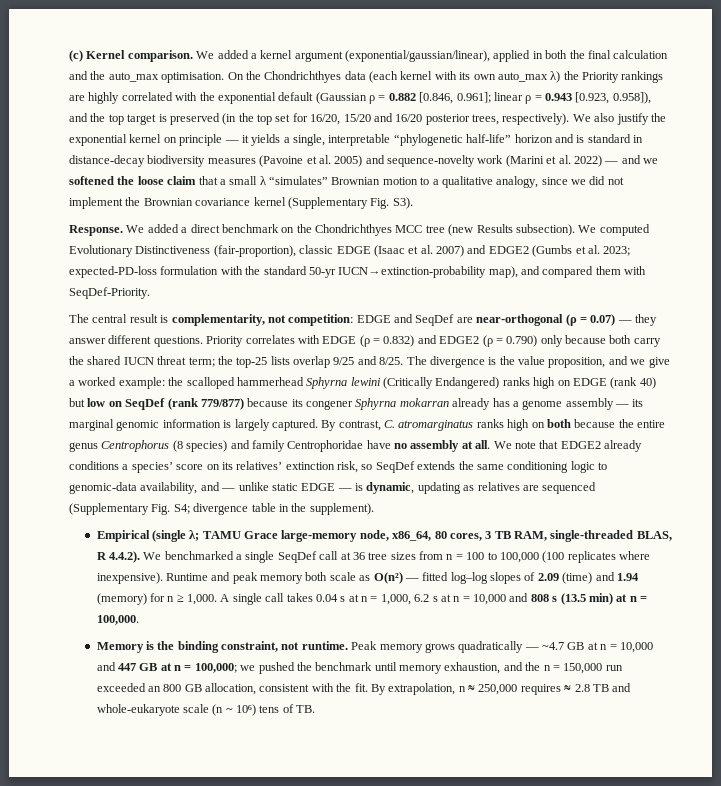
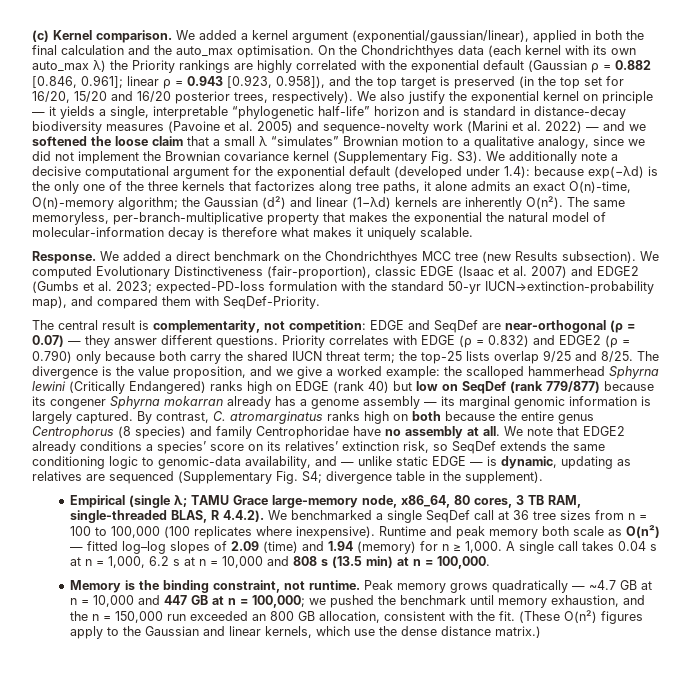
(413, 203) none -> [486,151,618,164] [32,166,658,179] [32,181,631,194] [32,196,625,210] [32,212,606,225] [32,227,473,240] We additionally note a decisive computational argument for the exponential default (developed under 1.4): because exp(−λd) is the only one of the three kernels that factorizes along tree paths, it alone admits an exact O(n)-time, O(n)-memory algorithm; the Gaussian (d²) and linear (1−λd) kernels are inherently O(n²). The same memoryless, per-branch-multiplicative property that makes the exponential the natural model of molecular-information decay is therefore what makes it uniquely scalable.
[370,683,632,695] [96,704,316,716] By extrapolation, n ≈ 250,000 requires ≈ 2.8 TB and whole-eukaryote scale (n ~ 10⁶) tens of TB. -> [519,610,644,624] [70,626,542,639] (These O(n²) figures apply to the Gaussian and linear kernels, which use the dense distance matrix.)

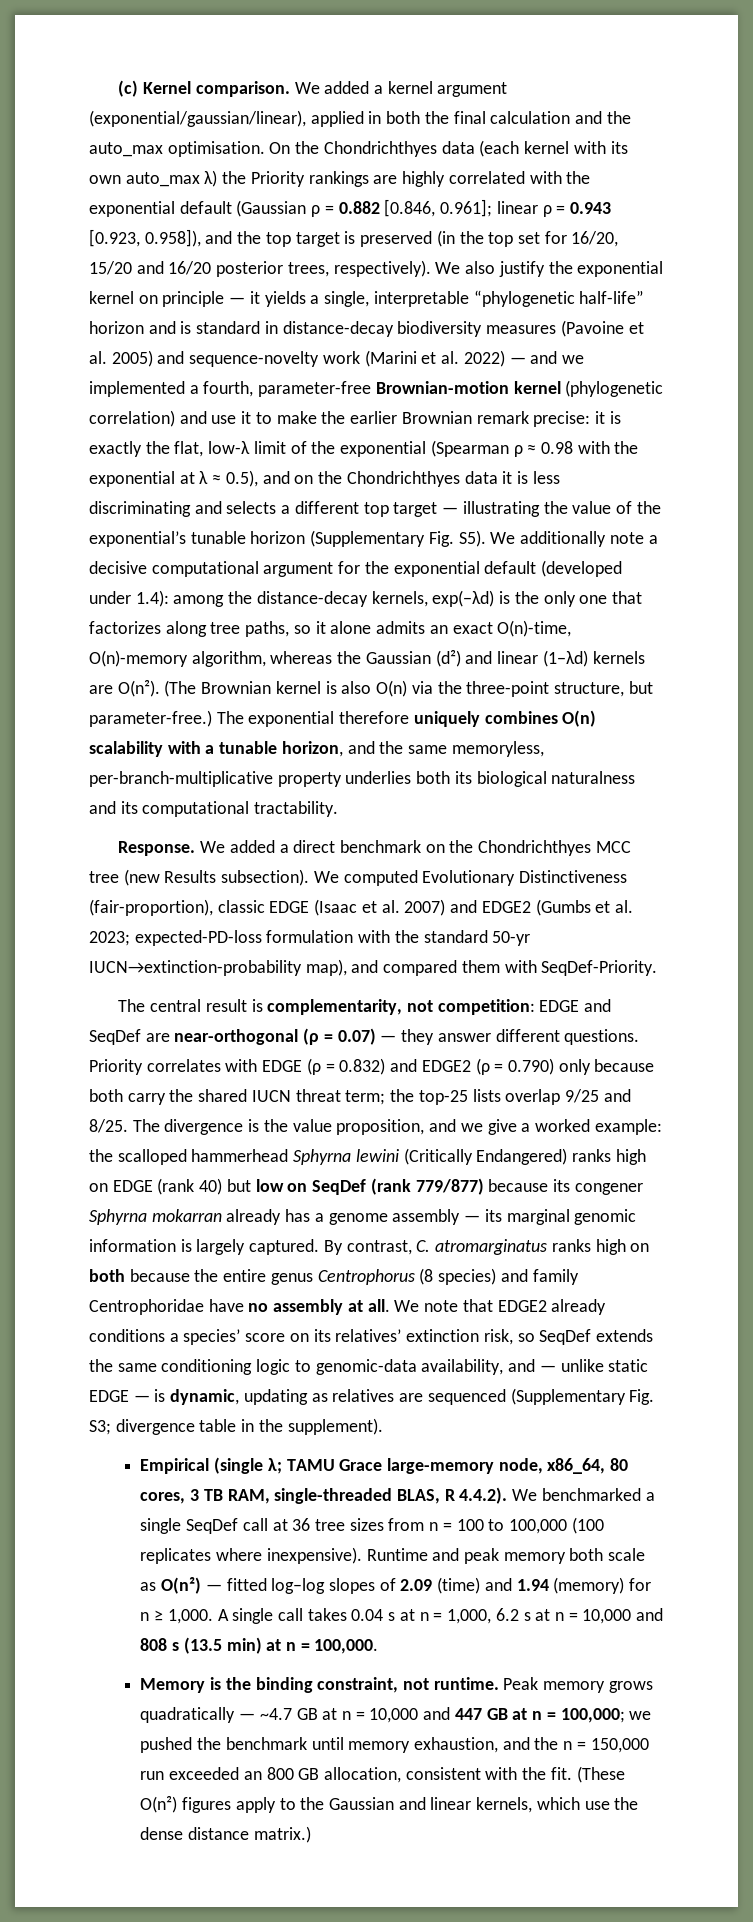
[32,136,645,149] [32,151,482,164] softened the loose claim that a small λ “simulates” Brownian motion to a qualitative analogy, since we did not implement the Brownian covariance kernel (Supplementary Fig. S3). -> [89,380,664,397] [89,410,621,427] [89,440,639,457] [89,470,560,487] [89,501,661,517] [89,530,486,547] implemented a fourth, parameter-free Brownian-motion kernel (phylogenetic correlation) and use it to make the earlier Brownian remark precise: it is exactly the flat, low-λ limit of the exponential (Spearman ρ ≈ 0.98 with the exponential at λ ≈ 0.5), and on the Chondrichthyes data it is less discriminating and selects a different top target — illustrating the value of the exponential’s tunable horizon (Supplementary Fig. S5).
[534,166,584,176] because -> [173,591,428,607] among the distance-decay kernels,
[109,181,225,191] of the three kernels -> (608, 599) none
(420, 187) none -> [293,625,311,634] so
[118,197,178,210] algorithm; -> [191,651,333,667] algorithm, whereas
[465,196,625,210] [32,212,606,225] [32,227,473,240] inherently O(n²). The same memoryless, per-branch-multiplicative property that makes the exponential the natural model of molecular-information decay is therefore what makes it uniquely scalable. -> [117,679,653,697] [89,710,597,727] [89,741,544,757] [89,771,636,787] [89,801,339,817] O(n²). (The Brownian kernel is also O(n) via the three-point structure, but parameter-free.) The exponential therefore uniquely combines O(n) scalability with a tunable horizon, and the same memoryless, per-branch-multiplicative property underlies both its biological naturalness and its computational tractability.
[302,471,322,483] S4; -> [89,1420,111,1435] S3;

